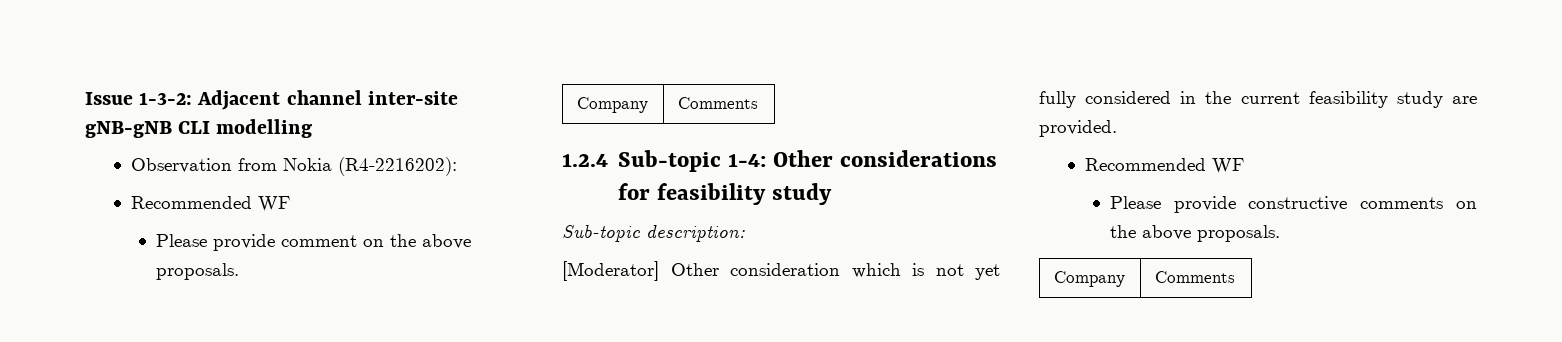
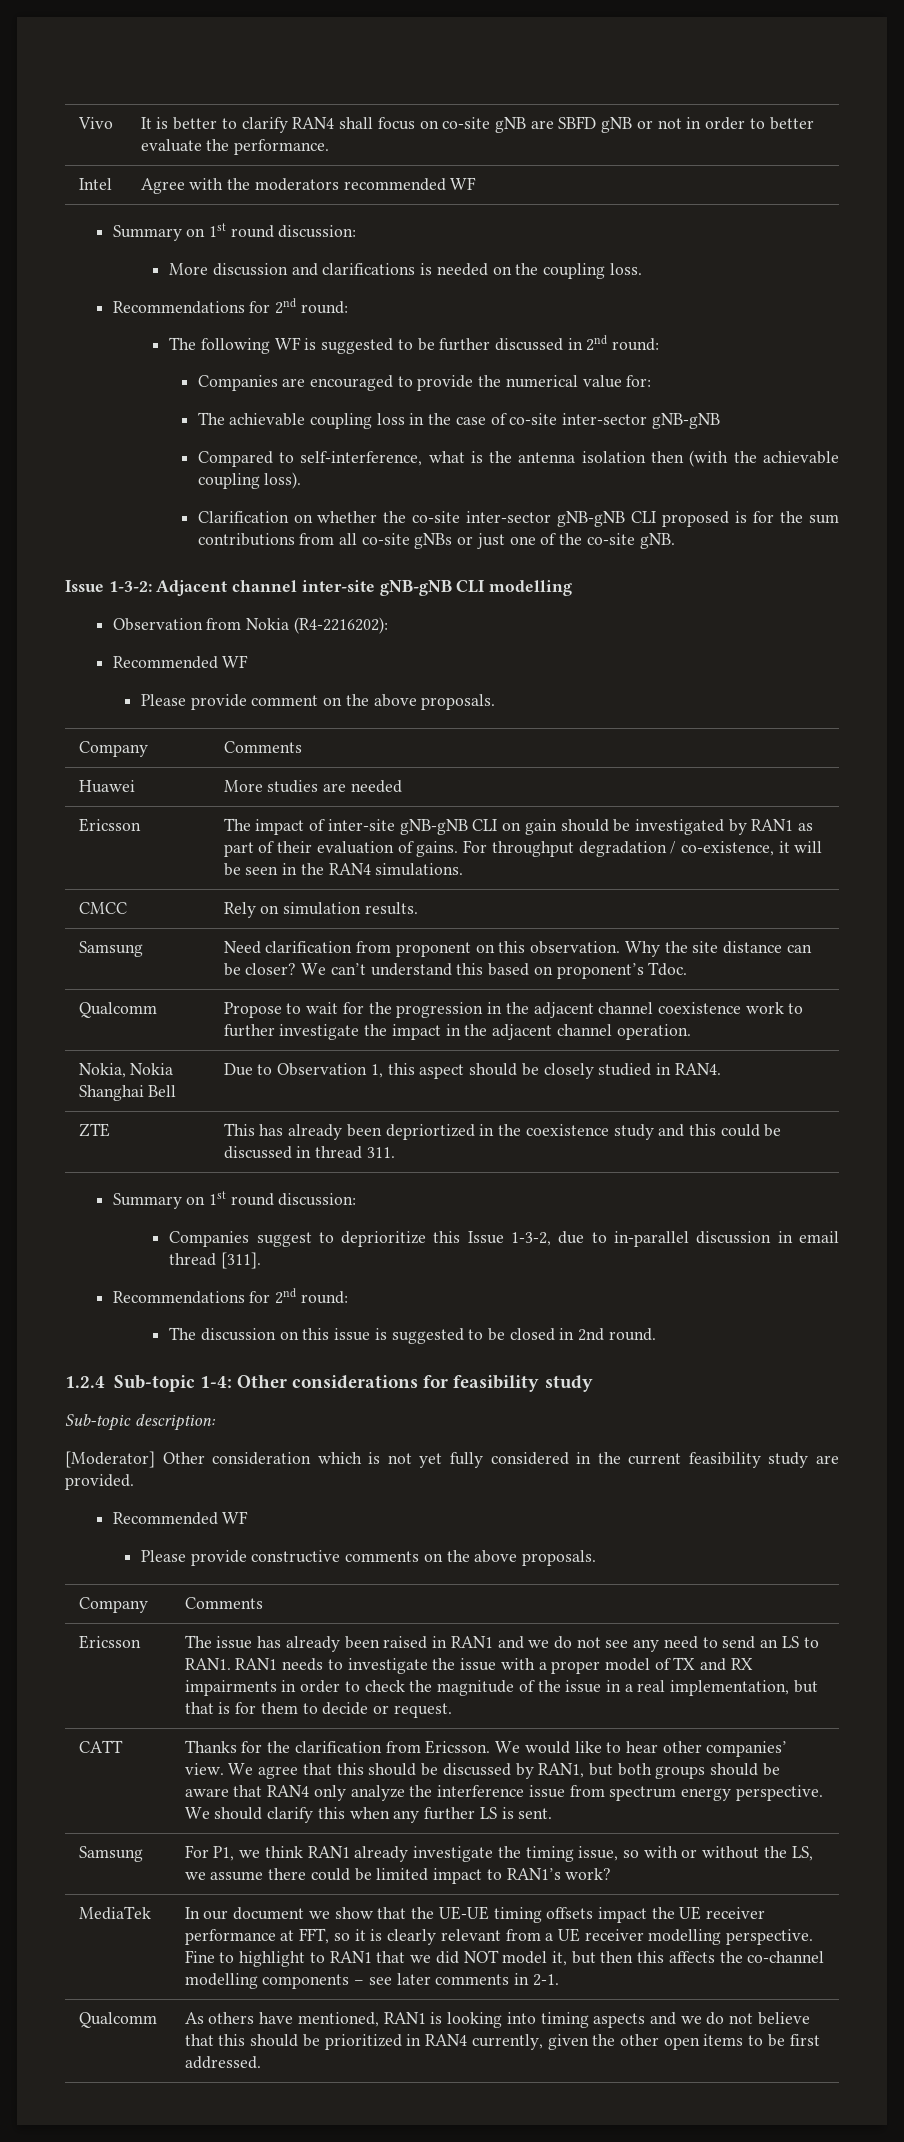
(85, 98) none -> [77,117,113,129] [140,116,814,133] [140,139,330,155] [78,178,112,190] [140,177,477,194] [112,223,357,241] [169,263,642,279] [112,298,348,314] [169,335,660,354] [197,375,652,391] [197,412,720,429] [197,450,839,467] [197,472,302,489] [197,511,839,527] [197,533,675,549] Vivo | It is better to clarify RAN4 shall focus on co-site gNB are SBFD gNB or not in order to better evaluate the performance. // Intel | Agree with the moderators recommended WF // Summary on 1st round discussion: // More discussion and clarifications is needed on the coupling loss. // Recommendations for 2nd round: // The following WF is suggested to be further discussed in 2nd round: // Companies are encouraged to provide the numerical value for: // The achievable coupling loss in the case of co-site inter-sector gNB-gNB // Compared to self-interference, what is the antenna isolation then (with the achievable coupling loss). // Clarification on whether the co-site inter-sector gNB-gNB CLI proposed is for the sum contributions from all co-site gNBs or just one of the co-site gNB. //
(758, 103) none -> [78,780,135,793] [223,780,402,793] [78,818,141,832] [223,818,814,835] [223,840,823,857] [223,863,464,876] [78,902,127,914] [223,902,418,918] [78,941,143,957] [223,941,812,957] [223,962,688,979] [78,1002,157,1018] [223,1002,804,1018] [223,1024,691,1040] [78,1063,174,1078] [78,1085,177,1101] [223,1063,721,1079] [78,1123,110,1137] [223,1123,782,1140] [223,1146,395,1159] [112,1191,357,1209] [169,1231,839,1247] [169,1252,261,1269] [112,1288,348,1304] [169,1327,656,1344] // Huawei | More studies are needed // Ericsson | The impact of inter-site gNB-gNB CLI on gain should be investigated by RAN1 as part of their evaluation of gains. For throughput degradation / co-existence, it will be seen in the RAN4 simulations. // CMCC | Rely on simulation results. // Samsung | Need clarification from proponent on this observation. Why the site distance can be closer? We can’t understand this based on proponent’s Tdoc. // Qualcomm | Propose to wait for the progression in the adjacent channel coexistence work to further investigate the impact in the adjacent channel operation. // Nokia, Nokia Shanghai Bell | Due to Observation 1, this aspect should be closely studied in RAN4. // ZTE | This has already been depriortized in the coexistence study and this could be discussed in thread 311. // Summary on 1st round discussion: // Companies suggest to deprioritize this Issue 1-3-2, due to in-parallel discussion in email thread [311]. // Recommendations for 2nd round: // The discussion on this issue is suggested to be closed in 2nd round.
(1235, 277) none -> [78,1635,141,1649] [184,1635,819,1652] [184,1657,753,1674] [184,1680,818,1696] [184,1702,452,1718] [78,1740,123,1753] [184,1740,788,1757] [184,1763,780,1779] [184,1785,823,1801] [184,1807,553,1823] [78,1846,143,1862] [184,1845,813,1862] [184,1868,612,1884] [78,1906,151,1920] [184,1906,766,1923] [184,1928,814,1945] [184,1950,825,1967] [184,1973,559,1989] [78,2012,157,2028] [184,2012,810,2028] [184,2034,820,2050] [184,2056,261,2069] // Ericsson | The issue has already been raised in RAN1 and we do not see any need to send an LS to RAN1. RAN1 needs to investigate the issue with a proper model of TX and RX impairments in order to check the magnitude of the issue in a real implementation, but that is for them to decide or request. // CATT | Thanks for the clarification from Ericsson. We would like to hear other companies’ view. We agree that this should be discussed by RAN1, but both groups should be aware that RAN4 only analyze the interference issue from spectrum energy perspective. We should clarify this when any further LS is sent. // Samsung | For P1, we think RAN1 already investigate the timing issue, so with or without the LS, we assume there could be limited impact to RAN1’s work? // MediaTek | In our document we show that the UE-UE timing offsets impact the UE receiver performance at FFT, so it is clearly relevant from a UE receiver modelling perspective. Fine to highlight to RAN1 that we did NOT model it, but then this affects the co-channel modelling components – see later comments in 2-1. // Qualcomm | As others have mentioned, RAN1 is looking into timing aspects and we do not believe that this should be prioritized in RAN4 currently, given the other open items to be first addressed.

